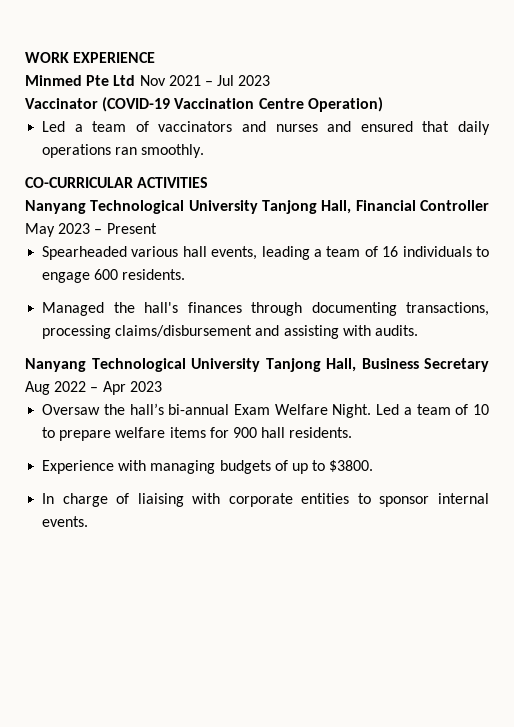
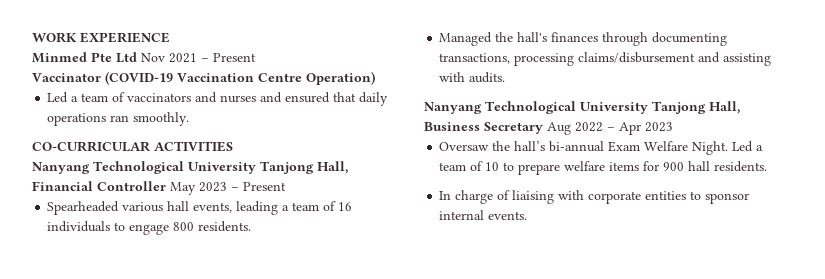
[217,75,271,86] Jul 2023 -> [213,53,256,62] Present
[94,269,119,280] 600 -> [173,222,195,231] 800
[42,460,374,474] // Experience with managing budgets of up to $3800. -> (768, 166) none

